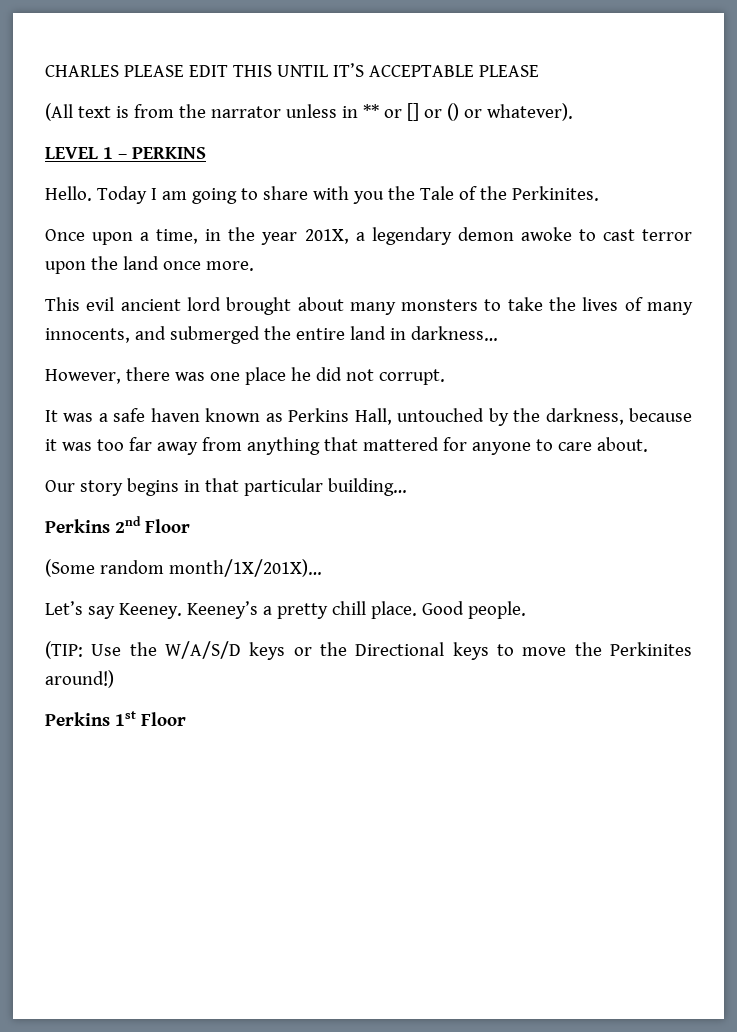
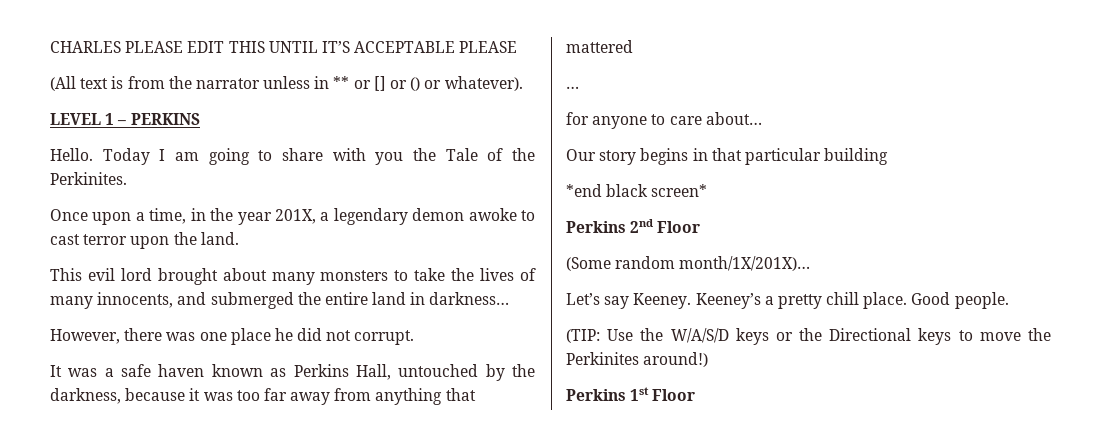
[122,256,254,271] land once more. -> [200,232,239,245] land.
[120,299,181,311] ancient -> (115, 274) none
(439, 444) none -> [566,86,579,89] // … //
[596,437,648,452] about. -> [705,112,762,125] about…
[327,478,407,496] building… -> [824,148,889,165] [566,184,708,197] building // *end black screen*

